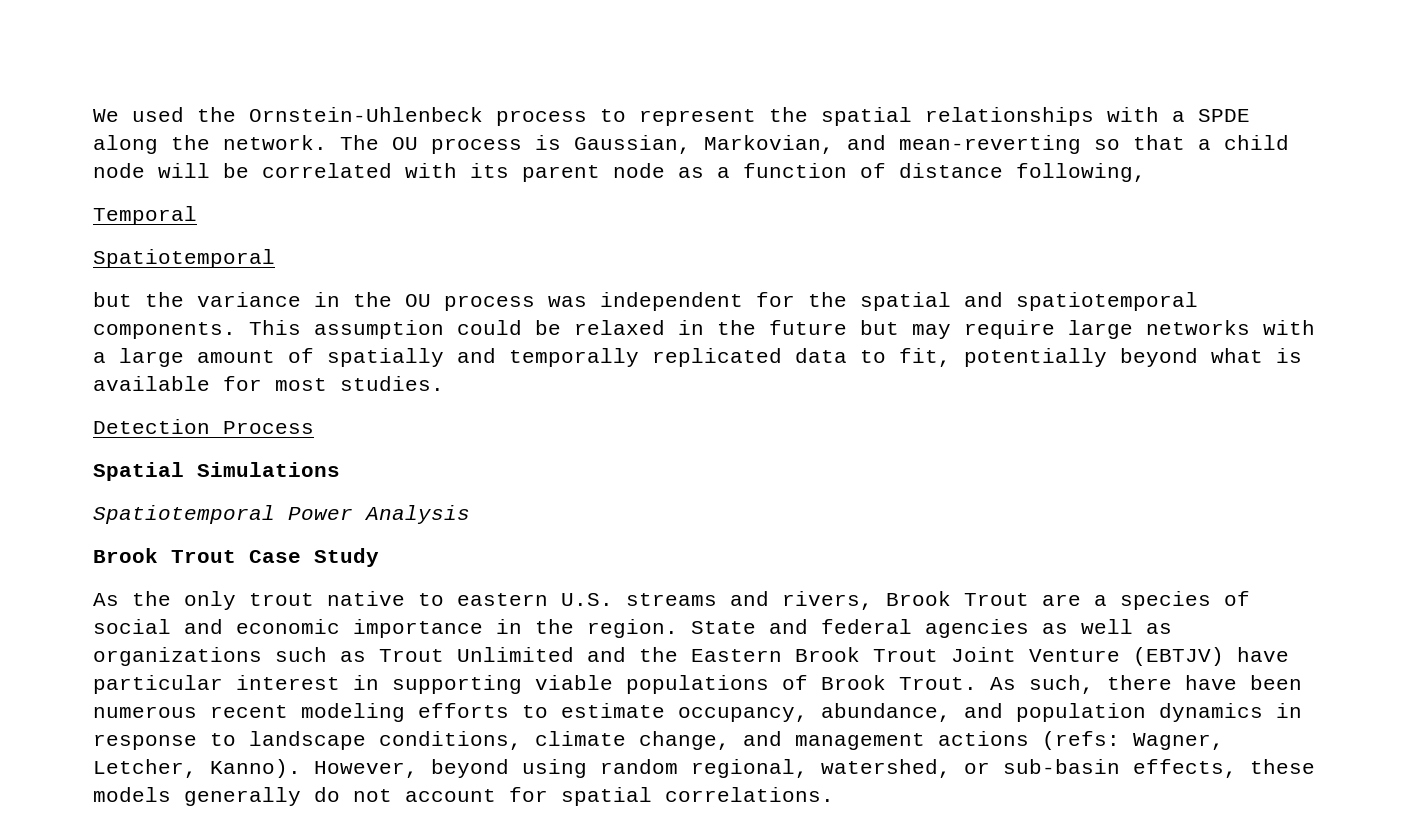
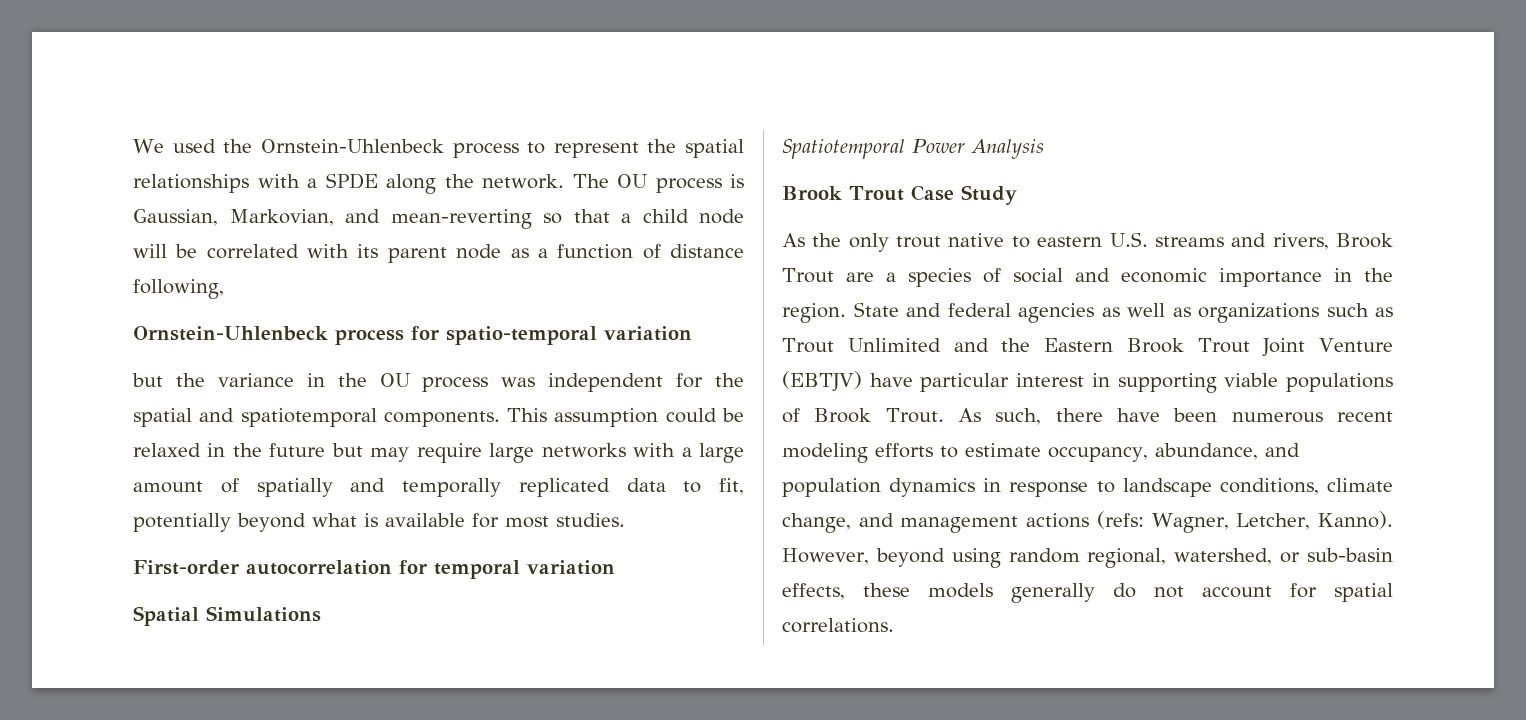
[93,206,197,225] [93,249,275,268] Temporal // Spatiotemporal -> [133,326,692,345] Ornstein-Uhlenbeck process for spatio-temporal variation
[93,419,314,434] Detection Process -> [133,560,615,579] First-order autocorrelation for temporal variation

